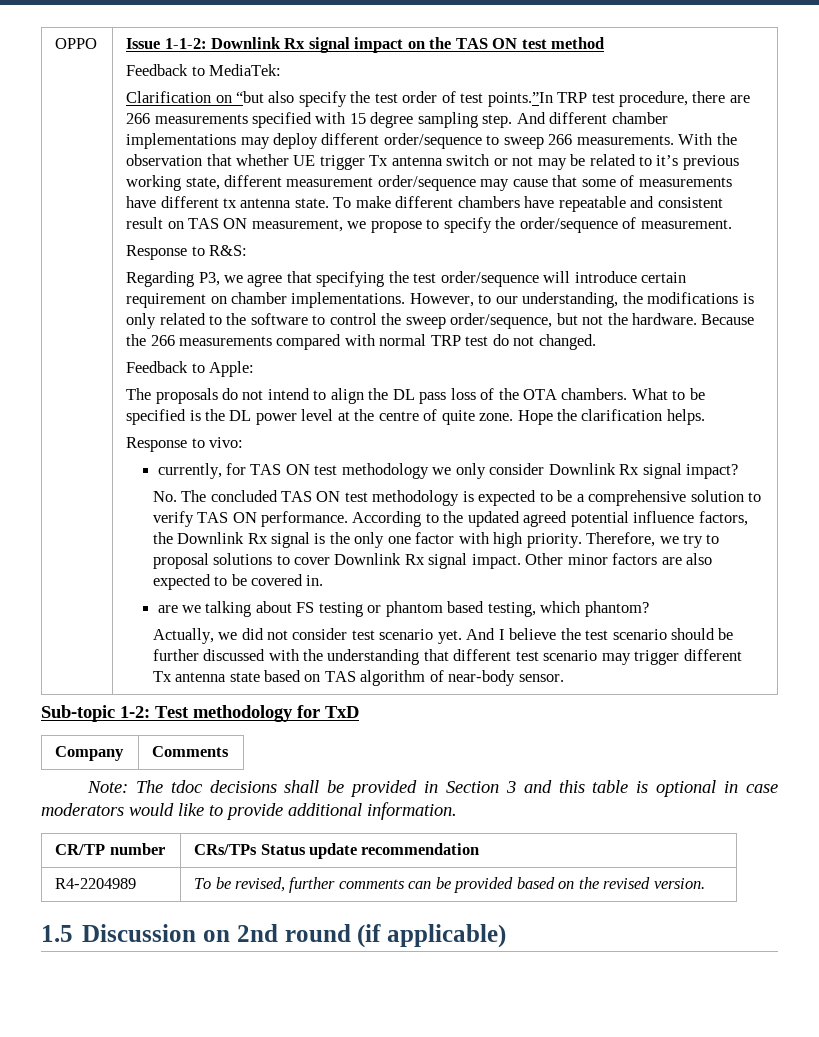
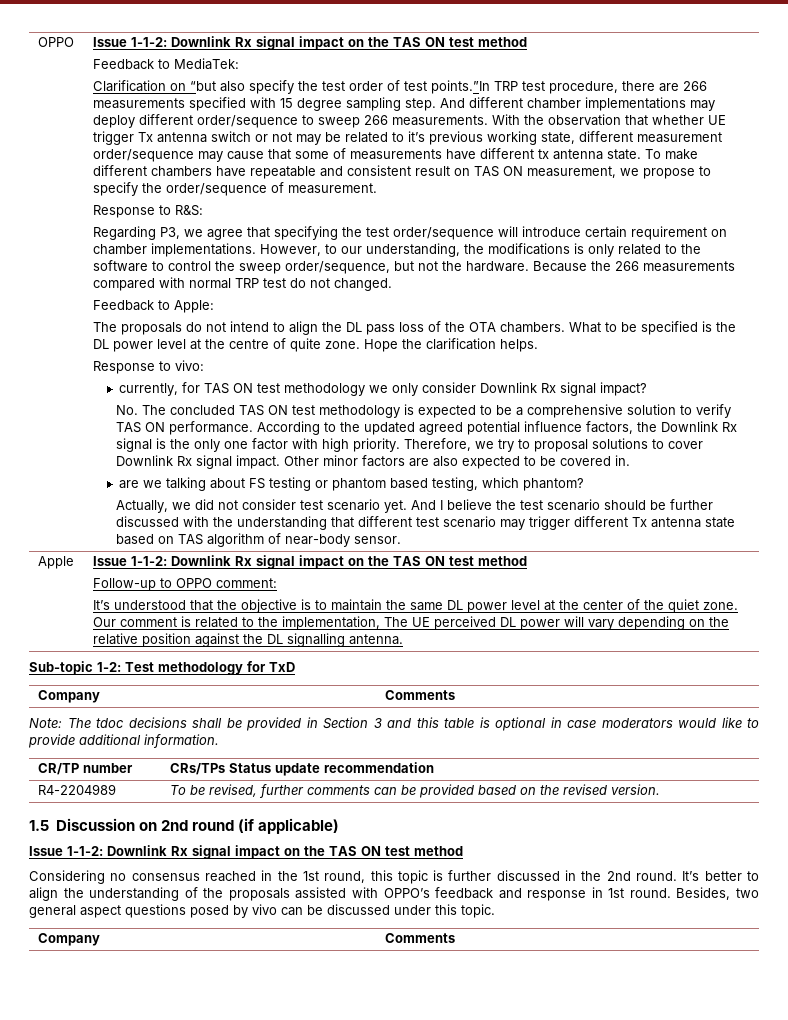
(564, 678) none -> [38,556,75,569] [93,555,528,569] [93,578,278,591] [93,599,739,613] [93,616,730,630] [93,633,404,647] // Apple | Issue 1-1-2: Downlink Rx signal impact on the TAS ON test method // Follow-up to OPPO comment: // It’s understood that the objective is to maintain the same DL power level at the center of the quiet zone. Our comment is related to the implementation, The UE perceived DL power will vary depending on the relative position against the DL signalling antenna.
(506, 936) none -> [29,845,463,859] [29,870,759,884] [29,887,759,901] [29,904,495,918] [38,933,101,946] [385,933,456,943] // Issue 1-1-2: Downlink Rx signal impact on the TAS ON test method // Considering no consensus reached in the 1st round, this topic is further discussed in the 2nd round. It’s better to align the understanding of the proposals assisted with OPPO’s feedback and response in 1st round. Besides, two general aspect questions posed by vivo can be discussed under this topic. // Company | Comments

